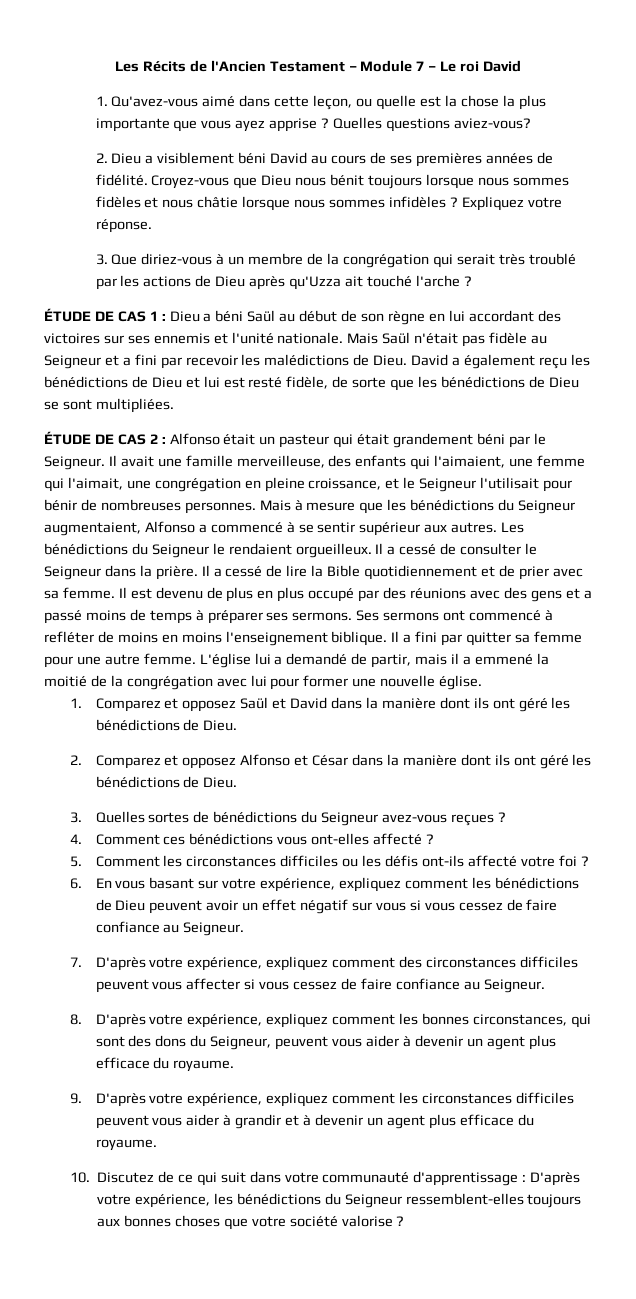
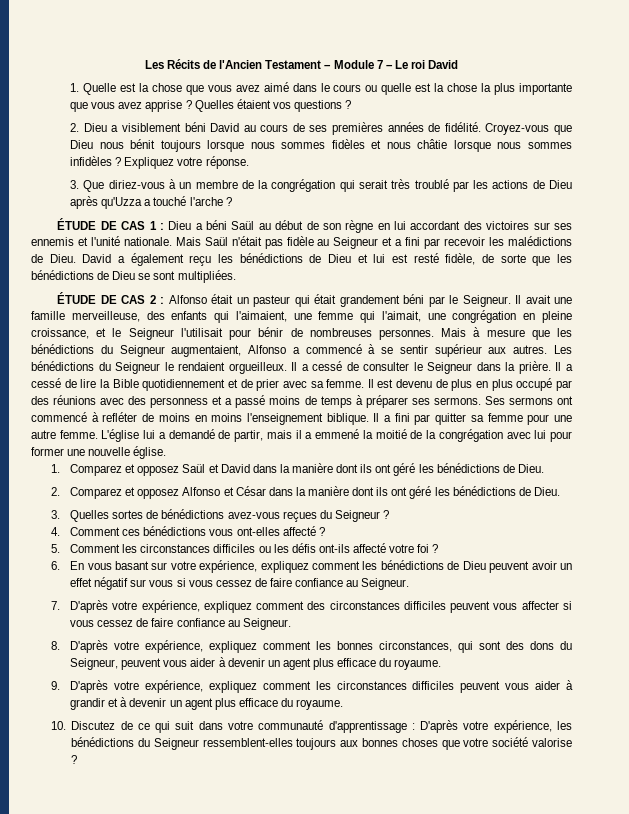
[111,95,353,110] Qu'avez-vous aimé dans cette leçon, -> [83,82,362,95] Quelle est la chose que vous avez aimé dans le cours
[235,120,266,132] ayez -> [118,102,143,109] avez
[385,118,531,132] questions aviez-vous? -> [236,99,352,112] étaient vos questions ?
[344,276,363,287] ait -> [144,199,152,206] a
[530,590,562,602] gens -> [150,397,209,408] personness
[301,811,494,826] du Seigneur avez-vous reçues -> [227,510,380,522] avez-vous reçues du Seigneur

